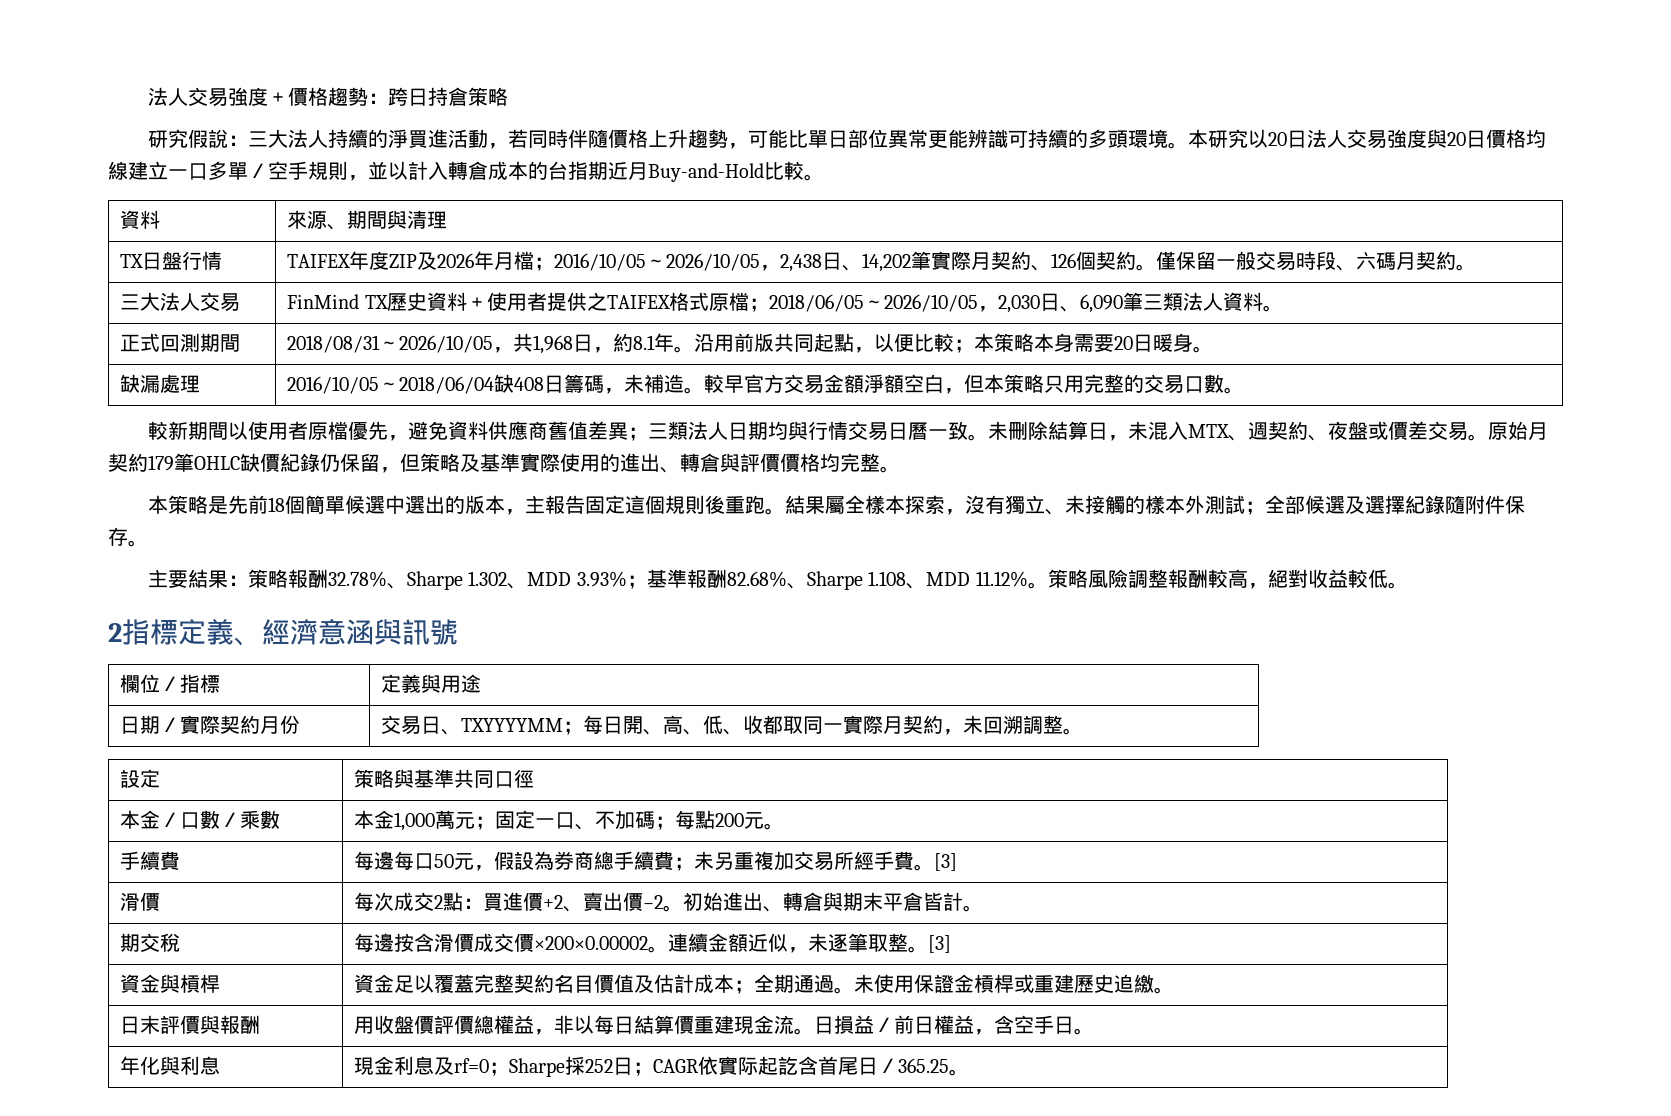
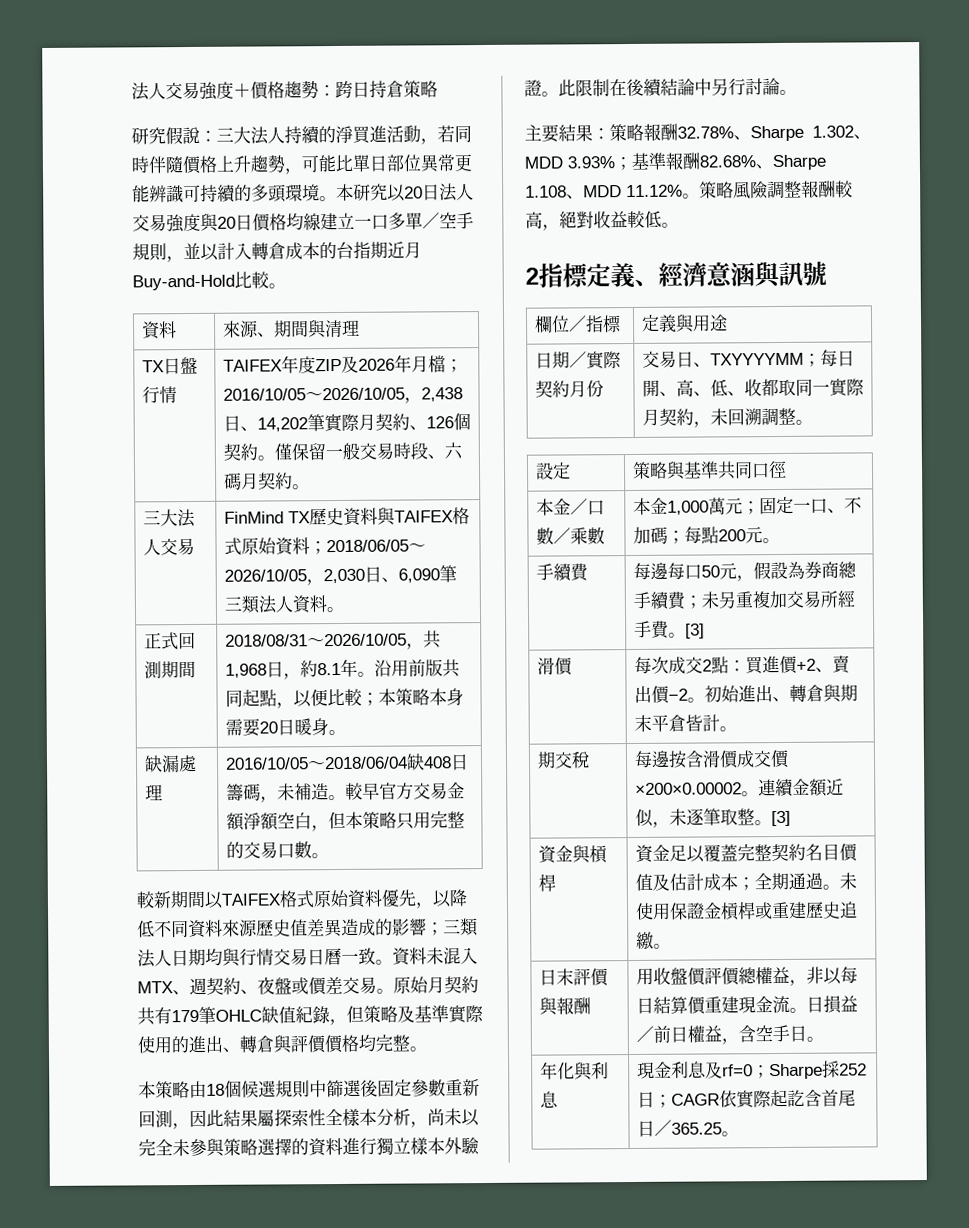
[466,292,749,311] ＋使用者提供之TAIFEX格式原檔 -> [376,507,470,526] [223,537,310,556] 與TAIFEX格式原始資料
[248,421,629,441] 使用者原檔優先，避免資料供應商舊值差異 -> [221,889,467,909] [137,918,427,939] TAIFEX格式原始資料優先，以降低不同資料來源歷史值差異造成的影響
[988,421,1129,441] 未刪除結算日， -> [392,947,427,966] 資料
(148, 462) none -> [137,1007,172,1026] 共有
[260,453,380,472] 價紀錄仍保留 -> [278,1006,330,1024] 值紀錄
[208,495,1526,515] [108,527,128,546] 是先前18個簡單候選中選出的版本，主報告固定這個規則後重跑。結果屬全樣本探索，沒有獨立、未接觸的樣本外測試；全部候選及選擇紀錄隨附件保存 -> [189,1079,480,1099] [138,1108,480,1130] [138,1137,480,1157] [524,77,780,97] 由18個候選規則中篩選後固定參數重新回測，因此結果屬探索性全樣本分析，尚未以完全未參與策略選擇的資料進行獨立樣本外驗證。此限制在後續結論中另行討論
[738,1057,759,1075] 际 -> [752,1090,771,1108] 際

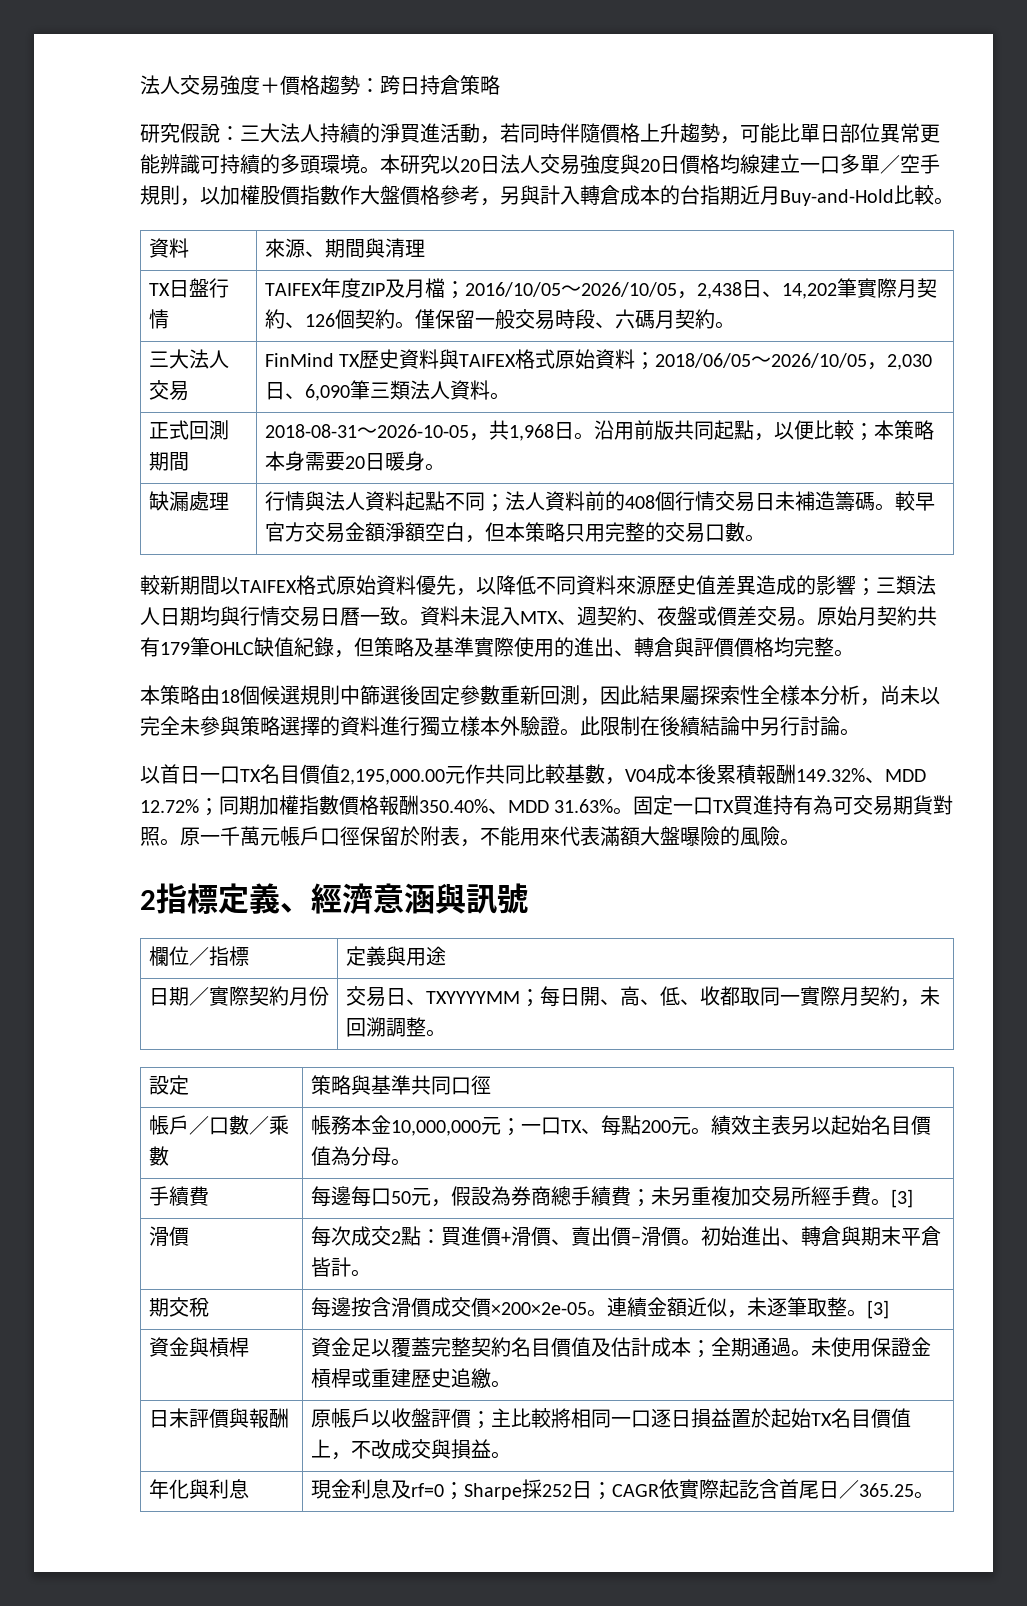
[183,242,219,261] 並以 -> [200,185,540,206] 以加權股價指數作大盤價格參考，另與
[357,354,412,373] 2026年 -> (405, 288) none
[224,630,441,650] [224,658,358,680] 2018/08/31～2026/10/05，共1,968日，約8.1年 -> [264,420,574,441] 2018-08-31～2026-10-05，共1,968日
[224,753,469,771] [225,783,329,803] 2016/10/05～2018/06/04缺408日籌碼，未補造 -> [264,491,875,512] 行情與法人資料起點不同；法人資料前的408個行情交易日未補造籌碼
[524,123,871,143] [524,152,826,171] [525,180,854,200] [525,210,662,231] 主要結果：策略報酬32.78%、Sharpe 1.302、MDD 3.93%；基準報酬82.68%、Sharpe 1.108、MDD 11.12%。策略風險調整報酬較高，絕對收益較低 -> [140,764,926,785] [140,795,954,816] [140,826,780,847] 以首日一口TX名目價值2,195,000.00元作共同比較基數，V04成本後累積報酬149.32%、MDD 12.72%；同期加權指數價格報酬350.40%、MDD 31.63%。固定一口TX買進持有為可交易期貨對照。原一千萬元帳戶口徑保留於附表，不能用來代表滿額大盤曝險的風險
[535,498,571,516] 本金 -> [148,1115,189,1135] 帳戶
[632,496,862,515] [632,526,763,545] 本金1,000萬元；固定一口、不加碼；每點200元 -> [310,1115,931,1136] [310,1146,391,1166] 帳務本金10,000,000元；一口TX、每點200元。績效主表另以起始名目價值為分母
[795,655,851,674] [633,685,688,704] +2、賣出價−2 -> [500,1226,681,1246] +滑價、賣出價−滑價
[634,782,742,795] ×200×0.00002 -> [490,1302,587,1315] ×200×2e-05
[635,966,858,986] [635,995,858,1015] [635,1024,807,1045] 用收盤價評價總權益，非以每日結算價重建現金流。日損益／前日權益，含空手日 -> [310,1408,911,1429] [310,1439,491,1460] 原帳戶以收盤評價；主比較將相同一口逐日損益置於起始TX名目價值上，不改成交與損益

